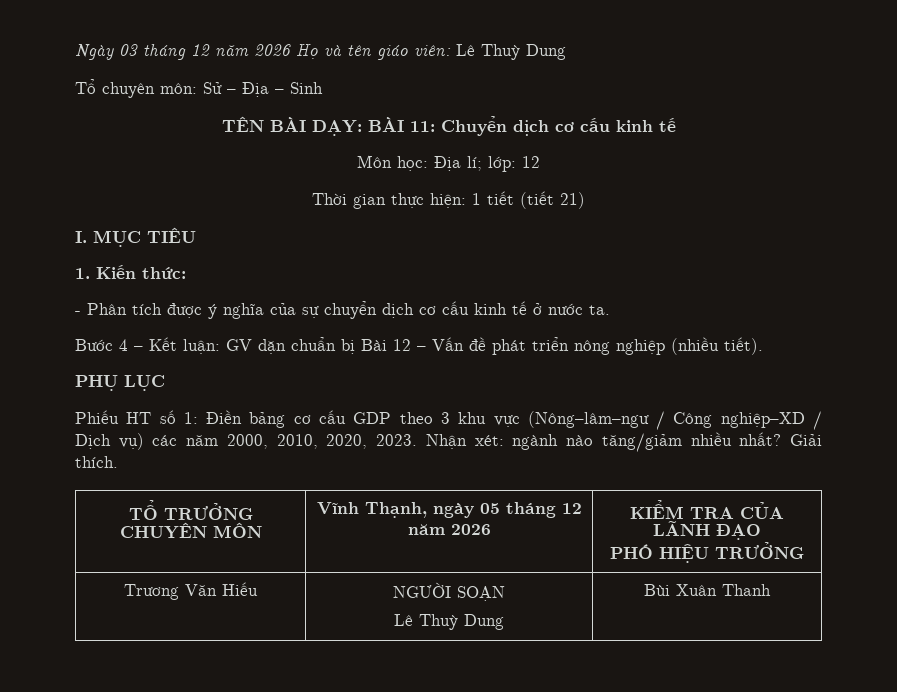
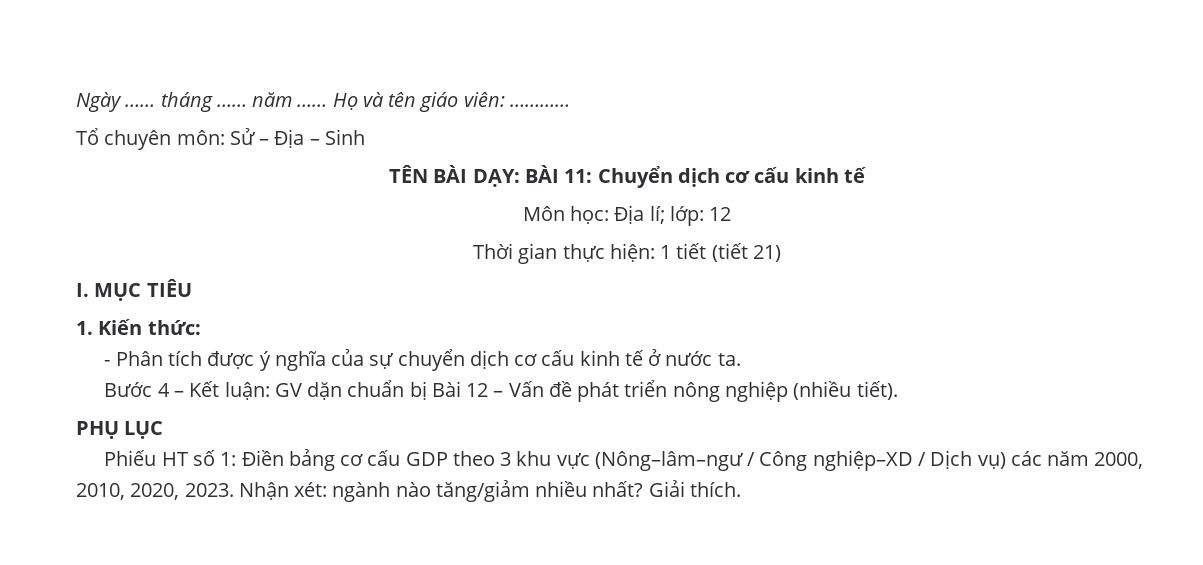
[119,44,291,60] 03 tháng 12 năm 2026 -> [125,92,328,112] …… tháng …… năm ……
[456,44,566,60] Lê Thuỳ Dung -> [509,104,570,107] …………
[128,500,253,520] [119,522,262,539] [316,502,582,518] [407,524,491,535] [630,500,784,519] [653,521,761,540] [610,542,804,563] [124,582,258,600] [393,582,506,601] [394,614,505,630] [644,584,771,596] // TỔ TRƯỞNG CHUYÊN MÔN | Vĩnh Thạnh, ngày 05 tháng 12 năm 2026 | KIỂM TRA CỦA LÃNH ĐẠO // PHÓ HIỆU TRƯỞNG // Trương Văn Hiếu | NGƯỜI SOẠN // Lê Thuỳ Dung | Bùi Xuân Thanh -> (741, 489) none

